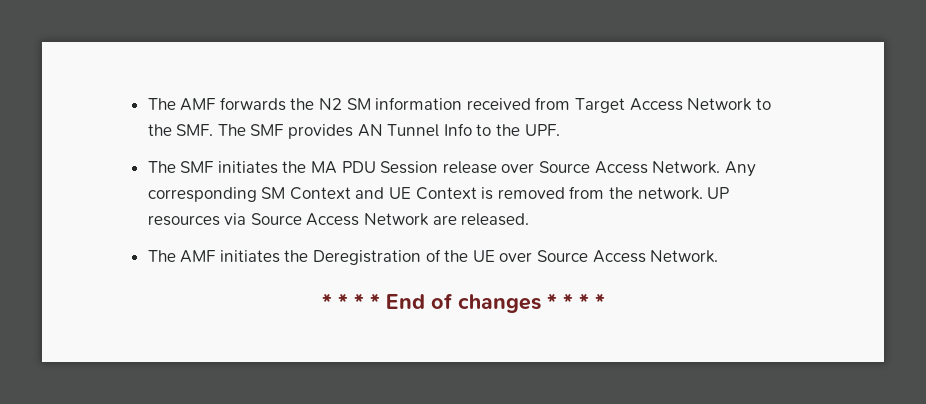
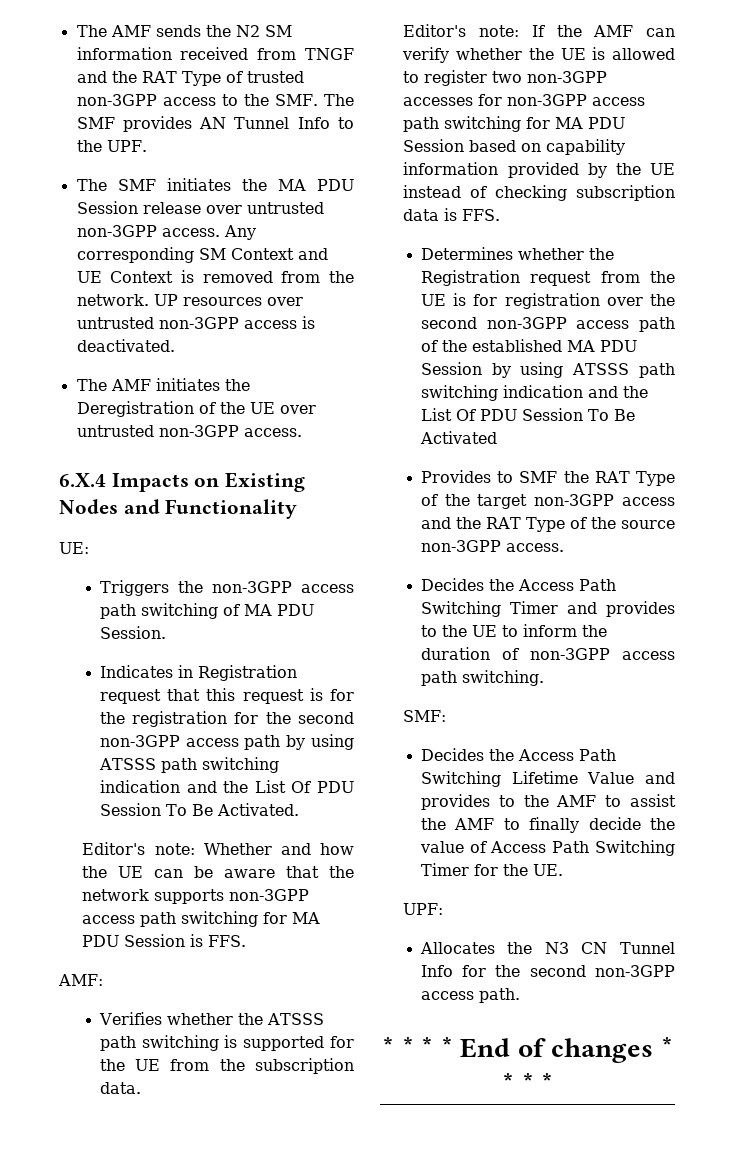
[147,97,286,111] The AMF forwards -> [76,25,201,37] The AMF sends
[575,98,753,113] Target Access Network -> [304,48,354,60] [76,71,304,86] [76,94,216,106] TNGF and the RAT Type of trusted non-3GPP access
[539,161,721,174] Source Access Network. -> [246,202,324,214] [76,225,220,237] untrusted non-3GPP access.
[224,213,530,226] via Source Access Network are released. -> [266,297,303,306] [76,316,315,329] [76,339,175,352] over untrusted non-3GPP access is deactivated.
[537,250,719,263] Source Access Network. -> [76,425,302,437] [59,472,306,492] [59,499,298,519] [59,542,89,554] [99,580,354,596] [99,603,314,619] [99,626,166,639] [99,665,297,681] [99,688,354,704] [99,711,354,727] [99,734,354,750] [98,757,279,773] [99,780,354,793] [99,803,299,816] [82,842,354,855] [82,866,354,878] [82,889,310,904] [82,911,321,927] [82,934,247,947] [58,974,103,986] [98,1012,324,1025] [99,1035,354,1051] [99,1058,354,1074] [99,1082,141,1094] [403,24,675,37] [402,47,675,63] [403,70,608,86] [403,94,646,106] [403,116,626,132] [403,139,626,155] [403,162,675,178] [403,185,675,201] [403,208,501,221] [420,247,614,260] [420,270,675,286] [420,293,675,309] [420,317,675,332] [420,339,637,352] [420,362,675,378] [420,385,648,401] [420,408,635,421] [419,431,497,444] [420,470,675,486] [420,494,675,509] [420,517,675,532] [420,540,564,552] [420,578,616,591] [420,601,675,617] [420,624,607,637] [420,647,675,660] [420,670,544,686] [403,710,447,722] [420,748,616,761] [420,771,675,787] [420,794,676,810] [420,817,675,833] [419,840,675,856] [420,863,563,876] [403,903,444,915] [419,942,675,954] [420,965,675,977] [420,988,520,1003] untrusted non-3GPP access. // 6.X.4 Impacts on Existing Nodes and Functionality // UE: // Triggers the non-3GPP access path switching of MA PDU Session. // Indicates in Registration request that this request is for the registration for the second non-3GPP access path by using ATSSS path switching indication and the List Of PDU Session To Be Activated. // Editor's note: Whether and how the UE can be aware that the network supports non-3GPP access path switching for MA PDU Session is FFS. // AMF: // Verifies whether the ATSSS path switching is supported for the UE from the subscription data. // Editor's note: If the AMF can verify whether the UE is allowed to register two non-3GPP accesses for non-3GPP access path switching for MA PDU Session based on capability information provided by the UE instead of checking subscription data is FFS. // Determines whether the Registration request from the UE is for registration over the second non-3GPP access path of the established MA PDU Session by using ATSSS path switching indication and the List Of PDU Session To Be Activated // Provides to SMF the RAT Type of the target non-3GPP access and the RAT Type of the source non-3GPP access. // Decides the Access Path Switching Timer and provides to the UE to inform the duration of non-3GPP access path switching. // SMF: // Decides the Access Path Switching Lifetime Value and provides to the AMF to assist the AMF to finally decide the value of Access Path Switching Timer for the UE. // UPF: // Allocates the N3 CN Tunnel Info for the second non-3GPP access path.

